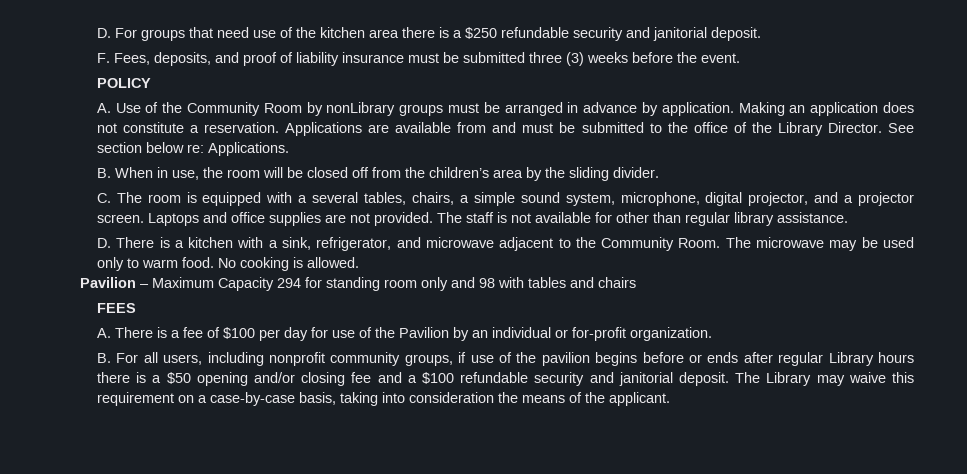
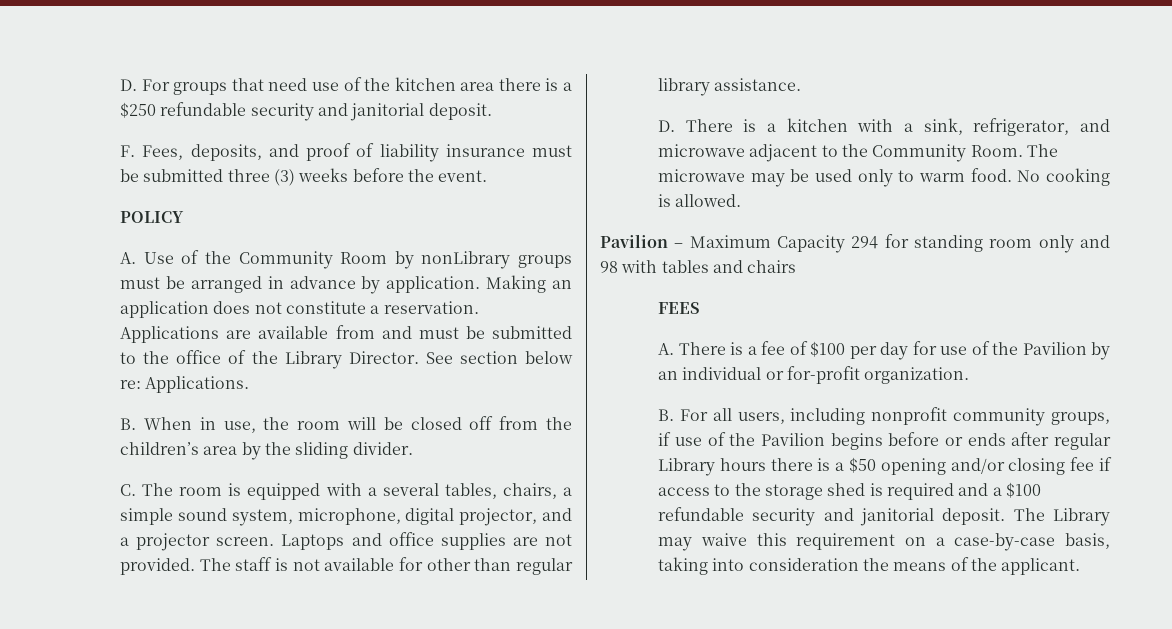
[541,352,590,366] pavilion -> [760,433,825,446] Pavilion
(372, 377) none -> [1099,457,1112,471] [658,483,955,500] if access to the storage shed is required

